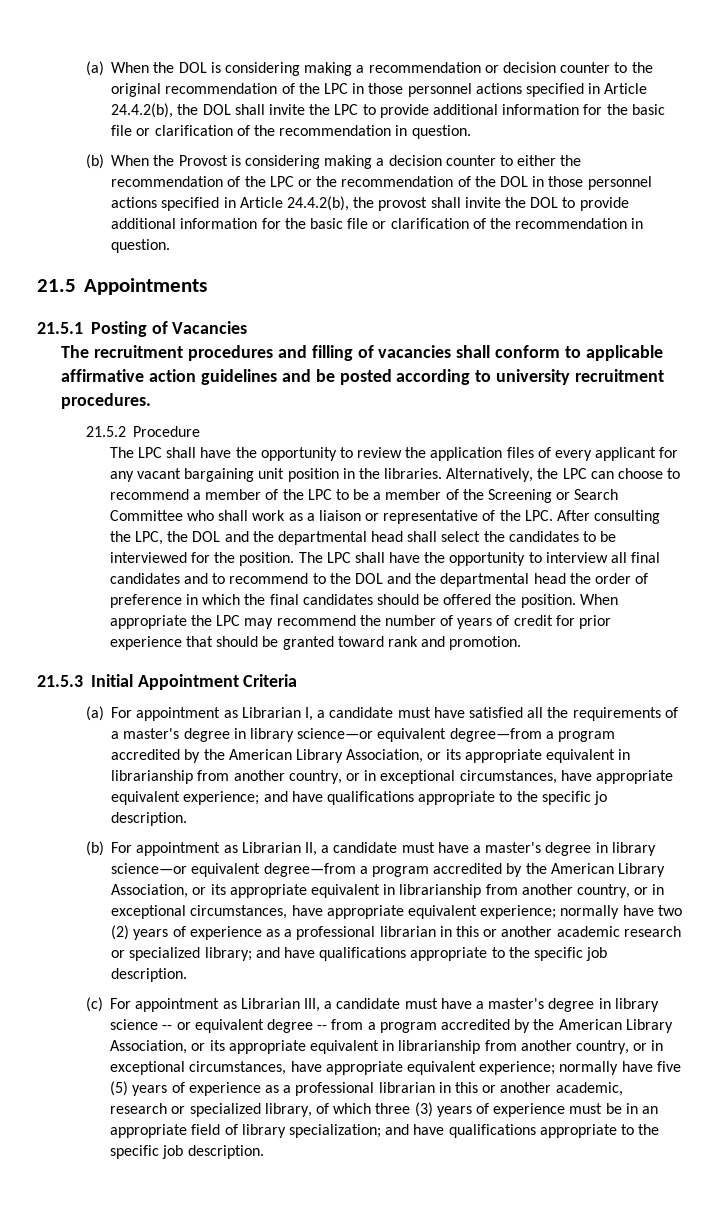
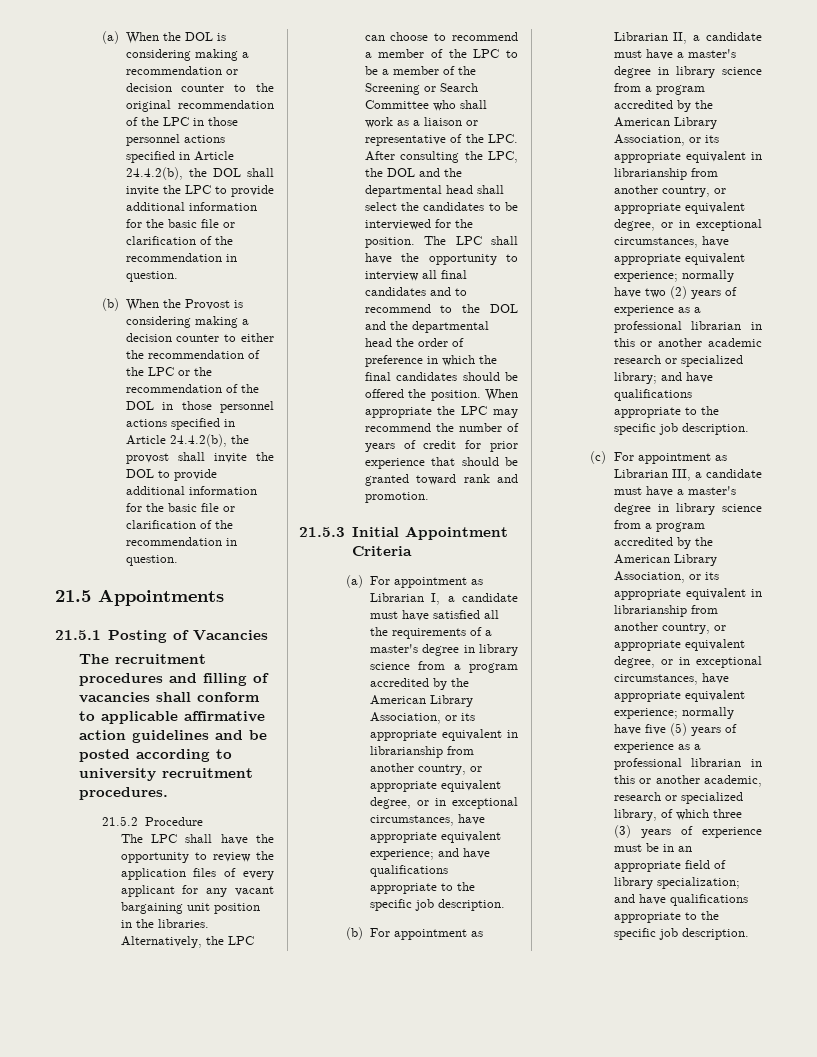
[297,728,542,742] science—or equivalent degree—from -> [369,661,446,670] science from
(361, 777) none -> [369,780,501,792] [369,797,429,809] appropriate equivalent degree, or
[593,791,607,805] jo -> [414,899,434,911] job
[111,863,356,877] science—or equivalent degree—from -> [722,67,762,75] [613,83,641,92] science from
(649, 891) none -> [613,202,745,214] [613,219,673,231] appropriate equivalent degree, or
[162,1019,328,1033] -- or equivalent degree -- -> (762, 508) none
(648, 1047) none -> [613,639,745,651] [613,656,673,668] appropriate equivalent degree, or

